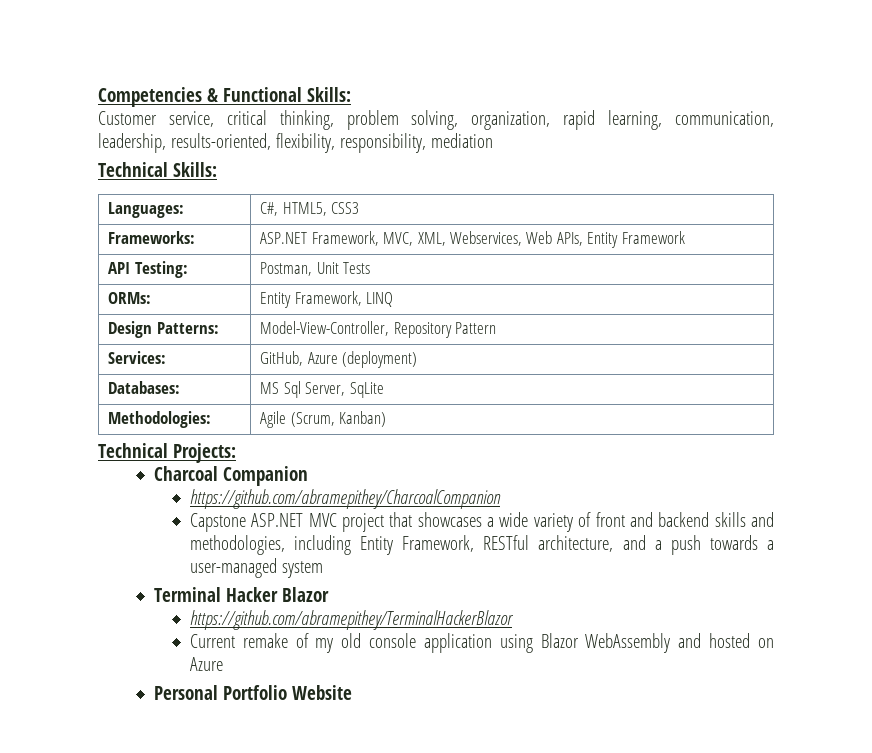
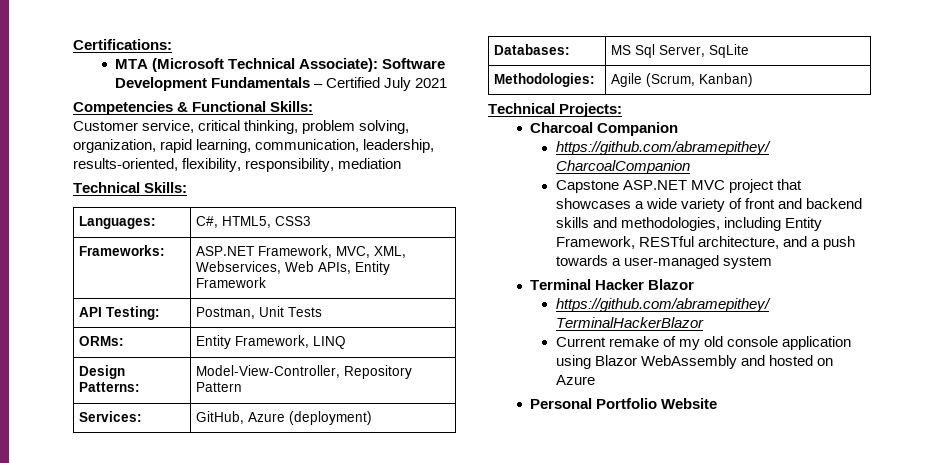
(98, 97) none -> [73,39,172,50] [115,58,446,72] [115,77,448,91] Certifications: // MTA (Microsoft Technical Associate): Software Development Fundamentals – Certified July 2021 //

